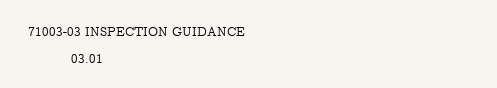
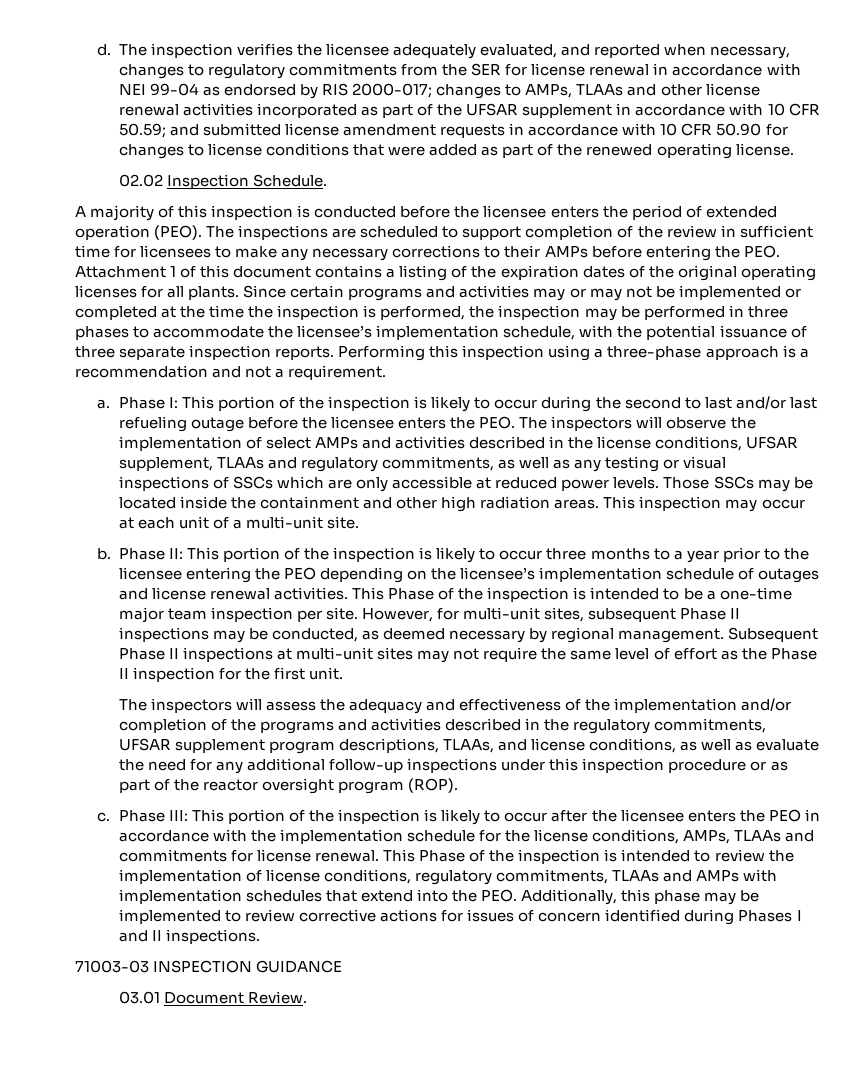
(28, 31) none -> [96,43,791,59] [118,63,801,79] [118,83,760,99] [118,103,820,118] [118,123,788,138] [118,143,794,159] [118,174,328,189] [75,205,777,221] [75,225,813,240] [75,245,780,261] [75,265,816,281] [75,285,801,301] [75,305,788,321] [75,325,807,340] [75,345,809,361] [75,365,387,380] [96,396,817,412] [118,416,756,432] [118,436,799,451] [118,456,727,472] [118,476,813,492] [118,496,805,512] [118,516,360,529] [96,547,809,563] [118,567,820,583] [118,587,792,602] [118,607,741,623] [118,627,819,643] [118,647,817,663] [118,667,344,682] [118,698,792,714] [118,718,767,734] [118,738,820,754] [118,758,788,774] [118,778,459,794] [96,809,820,825] [118,829,815,844] [118,849,794,864] [118,869,778,885] [118,889,760,905] [118,909,802,925] [118,929,261,944] d. The inspection verifies the licensee adequately evaluated, and reported when necessary, changes to regulatory commitments from the SER for license renewal in accordance with NEI 99-04 as endorsed by RIS 2000-017; changes to AMPs, TLAAs and other license renewal activities incorporated as part of the UFSAR supplement in accordance with 10 CFR 50.59; and submitted license amendment requests in accordance with 10 CFR 50.90 for changes to license conditions that were added as part of the renewed operating license. // 02.02 Inspection Schedule. // A majority of this inspection is conducted before the licensee enters the period of extended operation (PEO). The inspections are scheduled to support completion of the review in sufficient time for licensees to make any necessary corrections to their AMPs before entering the PEO. Attachment 1 of this document contains a listing of the expiration dates of the original operating licenses for all plants. Since certain programs and activities may or may not be implemented or completed at the time the inspection is performed, the inspection may be performed in three phases to accommodate the licensee’s implementation schedule, with the potential issuance of three separate inspection reports. Performing this inspection using a three-phase approach is a recommendation and not a requirement. // a. Phase I: This portion of the inspection is likely to occur during the second to last and/or last refueling outage before the licensee enters the PEO. The inspectors will observe the implementation of select AMPs and activities described in the license conditions, UFSAR supplement, TLAAs and regulatory commitments, as well as any testing or visual inspections of SSCs which are only accessible at reduced power levels. Those SSCs may be located inside the containment and other high radiation areas. This inspection may occur at each unit of a multi-unit site. // b. Phase II: This portion of the inspection is likely to occur three months to a year prior to the licensee entering the PEO depending on the licensee’s implementation schedule of outages and license renewal activities. This Phase of the inspection is intended to be a one-time major team inspection per site. However, for multi-unit sites, subsequent Phase II inspections may be conducted, as deemed necessary by regional management. Subsequent Phase II inspections at multi-unit sites may not require the same level of effort as the Phase II inspection for the first unit. // The inspectors will assess the adequacy and effectiveness of the implementation and/or completion of the programs and activities described in the regulatory commitments, UFSAR supplement program descriptions, TLAAs, and license conditions, as well as evaluate the need for any additional follow-up inspections under this inspection procedure or as part of the reactor oversight program (ROP). // c. Phase III: This portion of the inspection is likely to occur after the licensee enters the PEO in accordance with the implementation schedule for the license conditions, AMPs, TLAAs and commitments for license renewal. This Phase of the inspection is intended to review the implementation of license conditions, regulatory commitments, TLAAs and AMPs with implementation schedules that extend into the PEO. Additionally, this phase may be implemented to review corrective actions for issues of concern identified during Phases I and II inspections. //
(104, 58) none -> [163,991,308,1004] Document Review.

